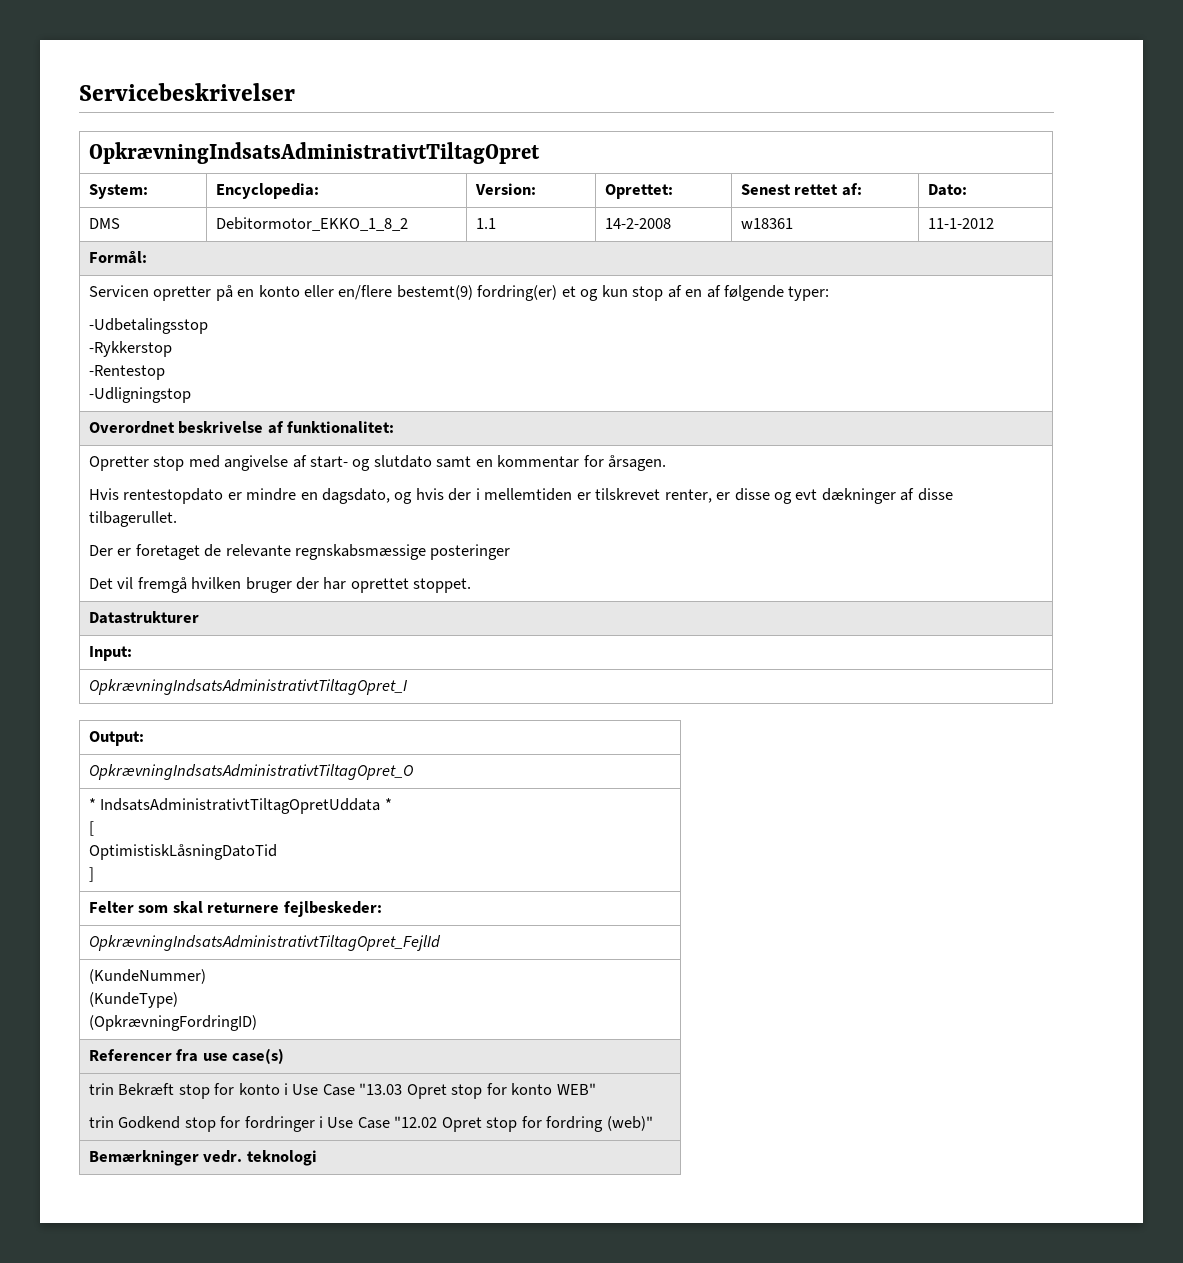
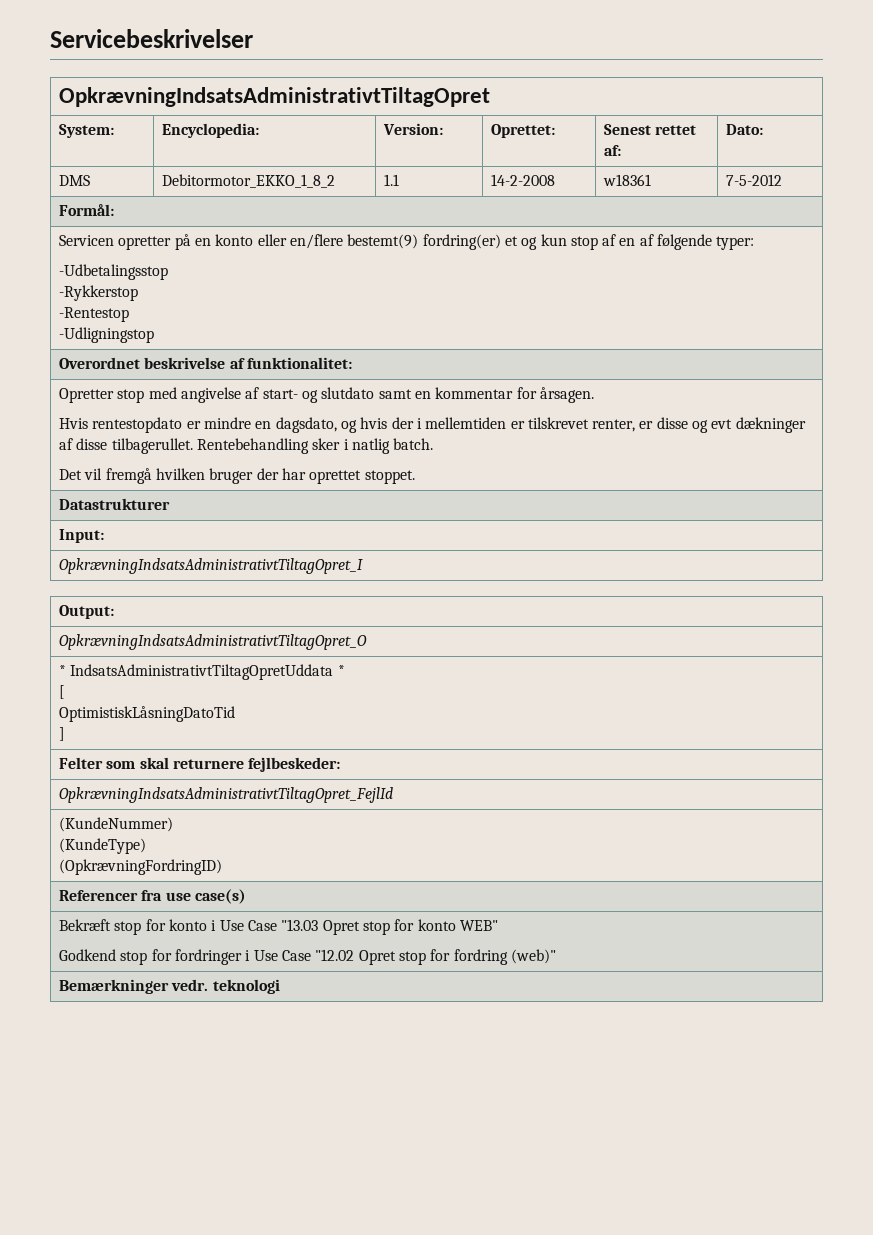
[927,218,994,229] 11-1-2012 -> [726,174,783,186] 7-5-2012
[88,544,511,560] // Der er foretaget de relevante regnskabsmæssige posteringer -> [196,438,434,454] Rentebehandling sker i natlig batch.
[88,1083,114,1095] trin -> (246, 896) none
[88,1116,114,1128] trin -> (498, 925) none

